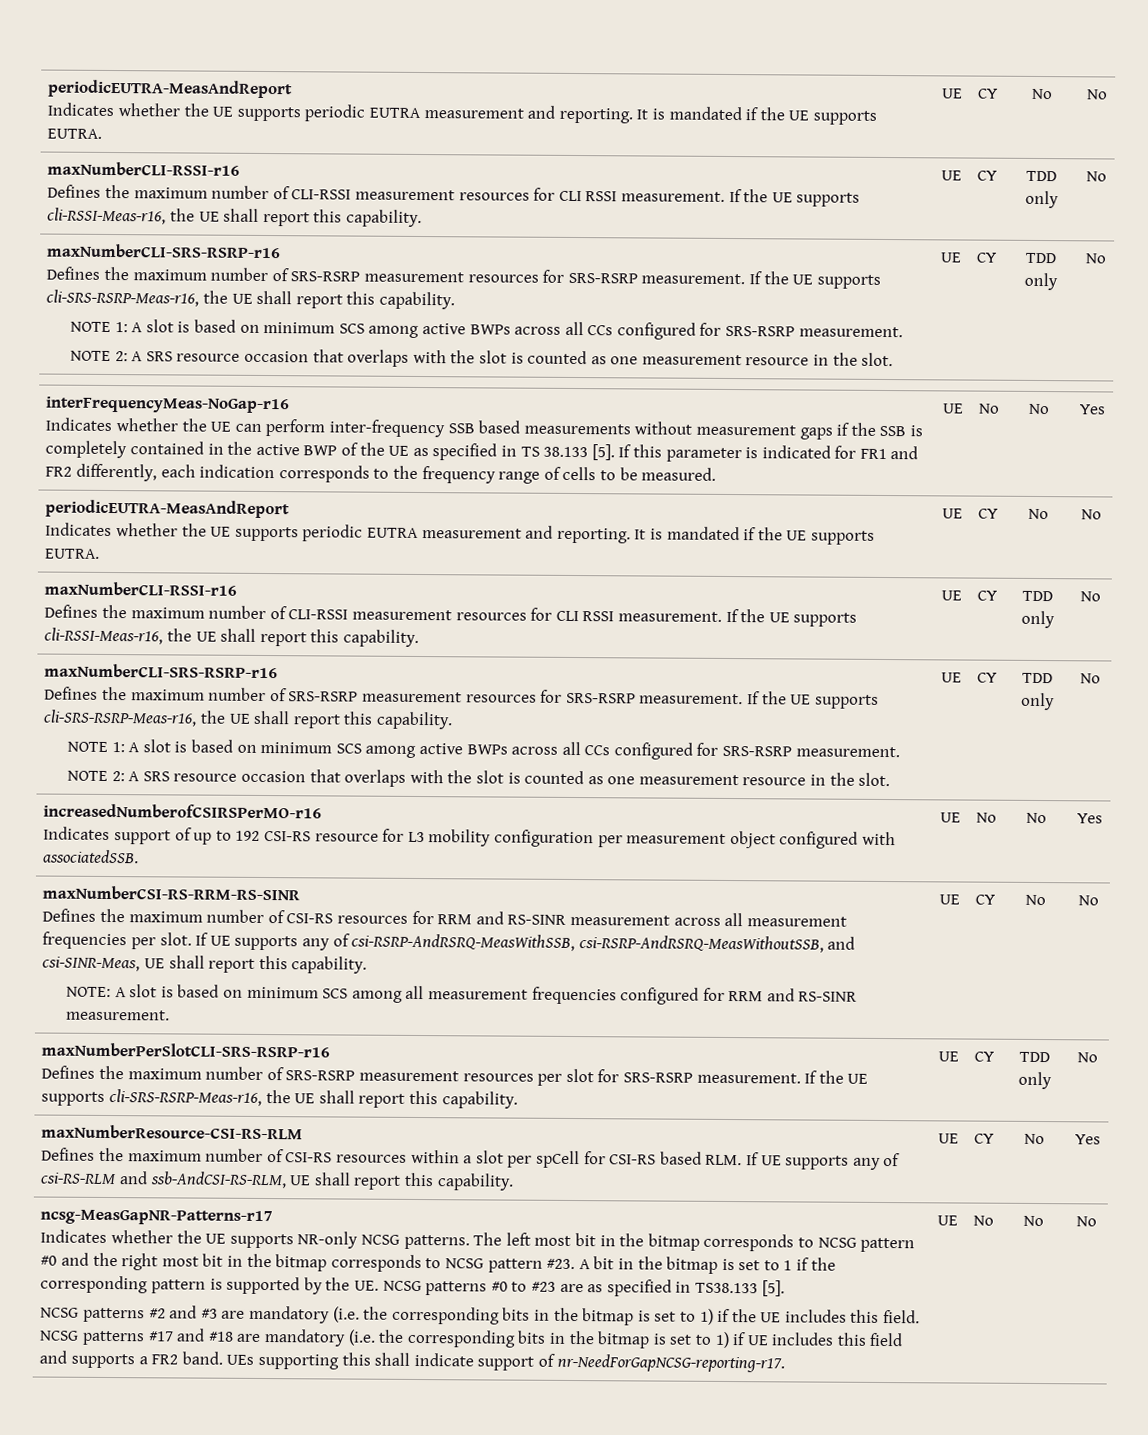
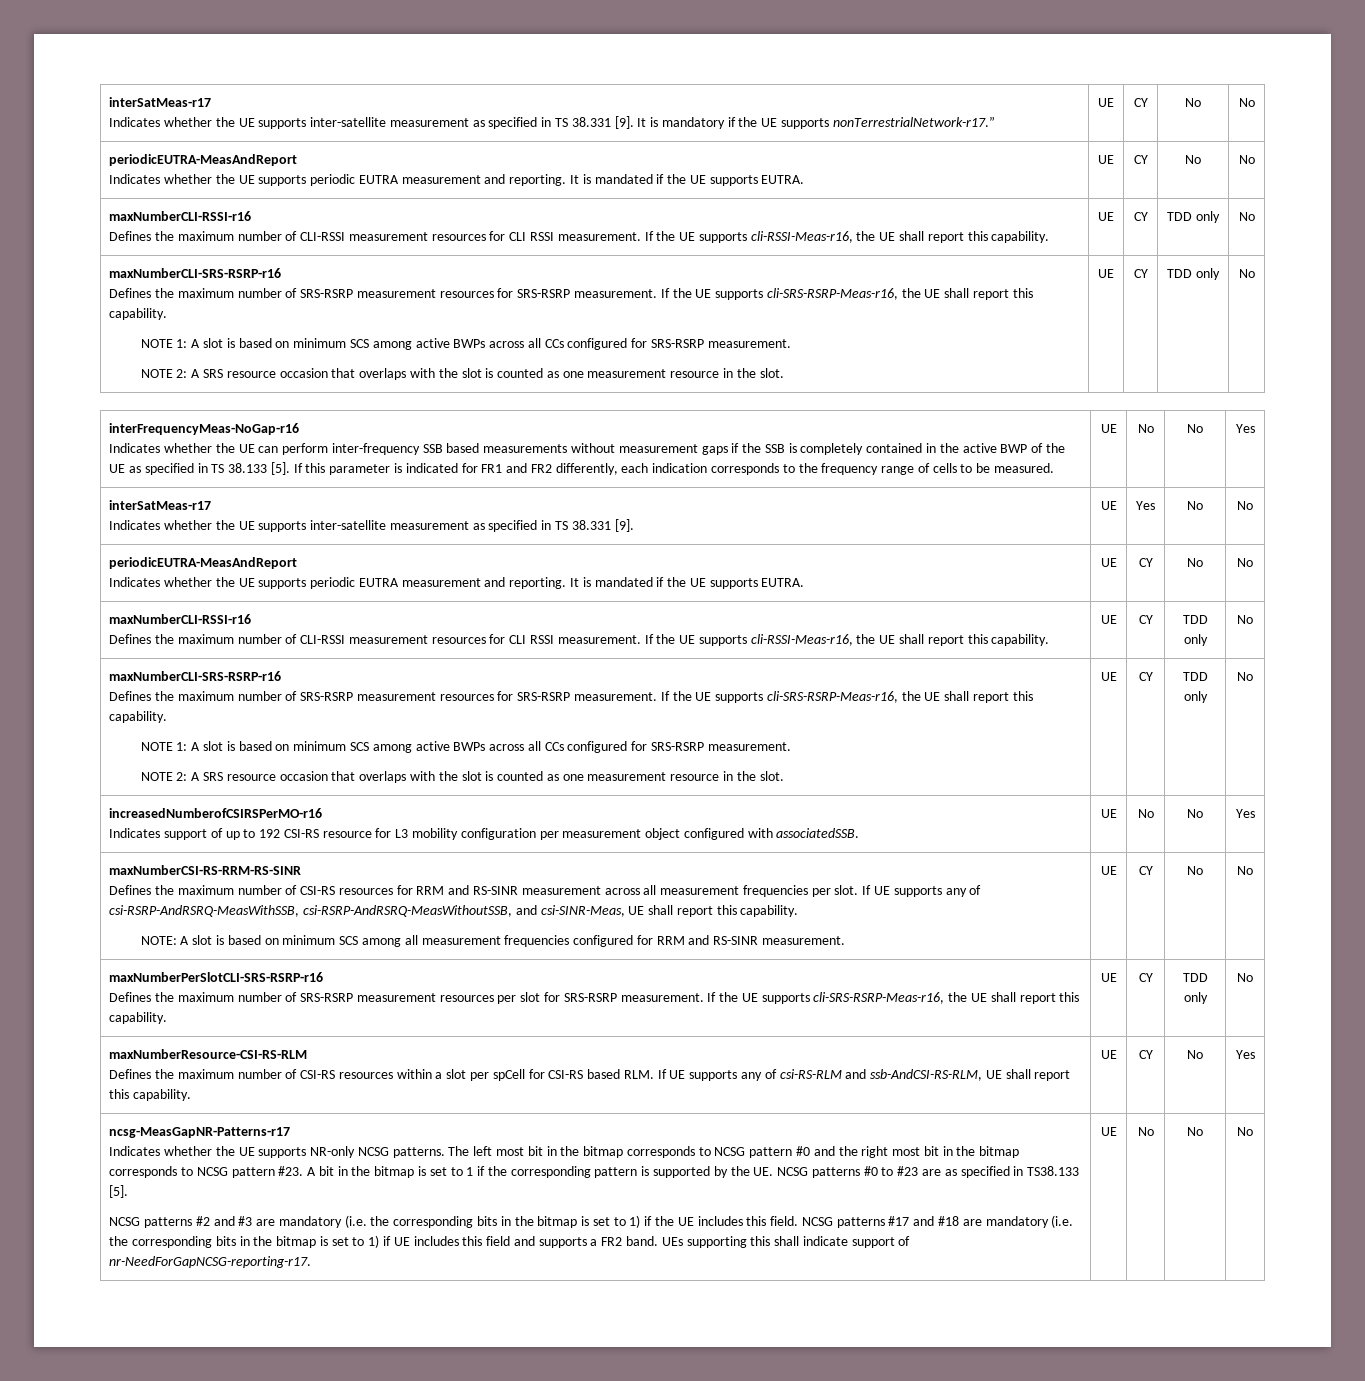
(47, 89) none -> [109,97,212,107] [109,116,995,129] [1098,98,1114,107] [1133,98,1148,107] [1185,98,1201,107] [1238,98,1255,107] interSatMeas-r17 // Indicates whether the UE supports inter-satellite measurement as specified in TS 38.331 [9]. It is mandatory if the UE supports nonTerrestrialNetwork-r17.” | UE | CY | No | No //
(1106, 409) none -> [109,500,212,510] [109,519,634,532] [1100,501,1117,510] [1136,501,1155,510] [1187,501,1203,510] [1237,501,1253,510] // interSatMeas-r17 // Indicates whether the UE supports inter-satellite measurement as specified in TS 38.331 [9]. | UE | Yes | No | No

